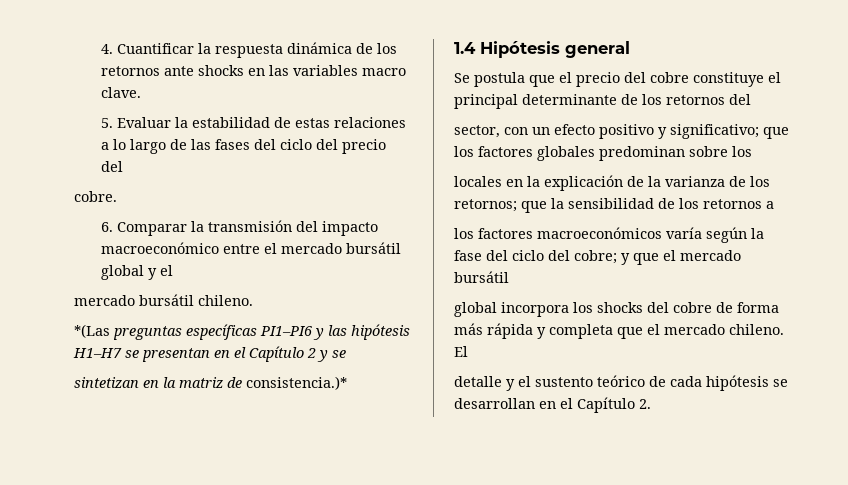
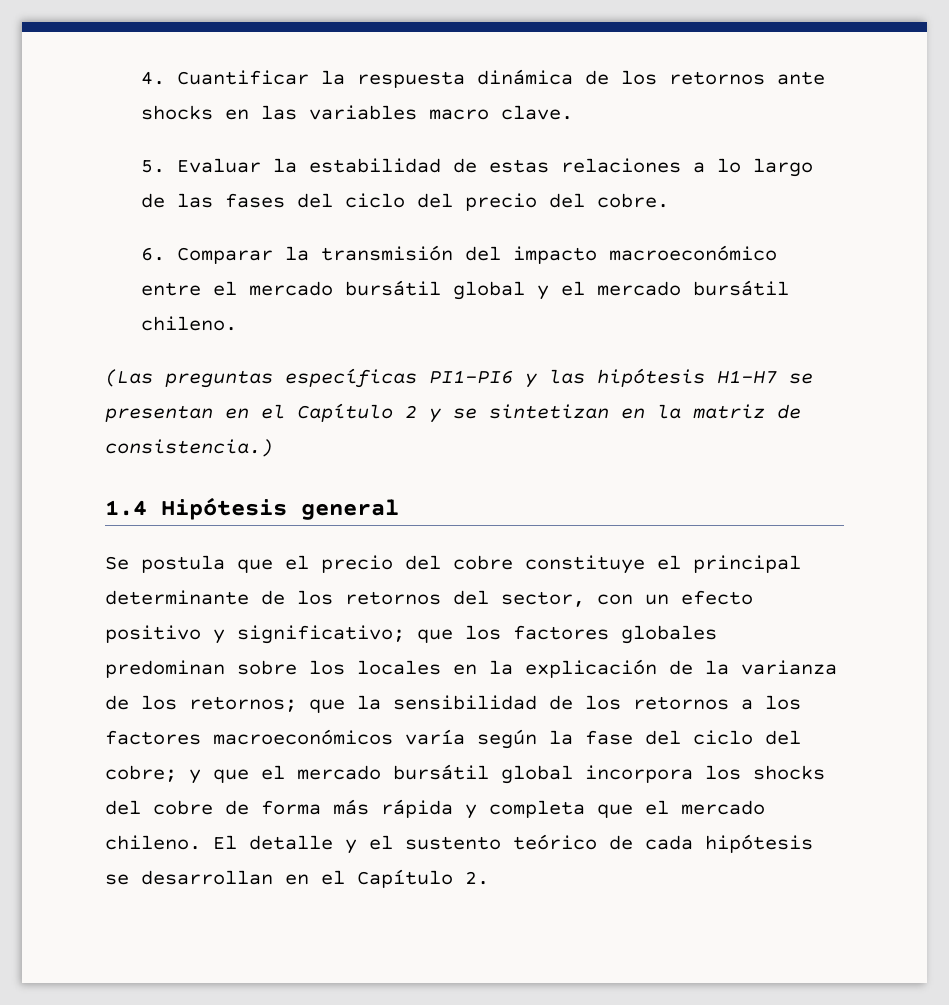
(124, 166) // -> (586, 200) none
(174, 270) // -> (586, 288) none
[74,324,110,338] *(Las -> [105,369,153,387] (Las
(346, 354) // -> (477, 413) none
[246,376,347,390] consistencia.)* -> [105,439,273,457] consistencia.)
(751, 99) // -> (489, 597) none
(752, 151) // -> (345, 667) none
(774, 205) // -> (753, 704) none
(509, 277) // -> (489, 772) none
(468, 351) // -> (237, 842) none

